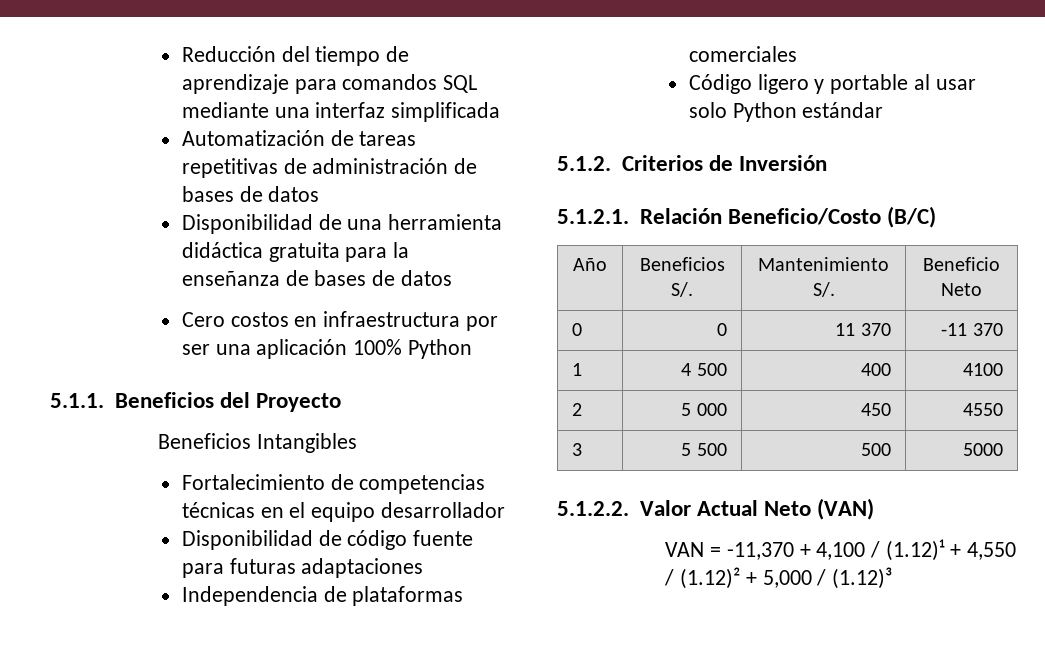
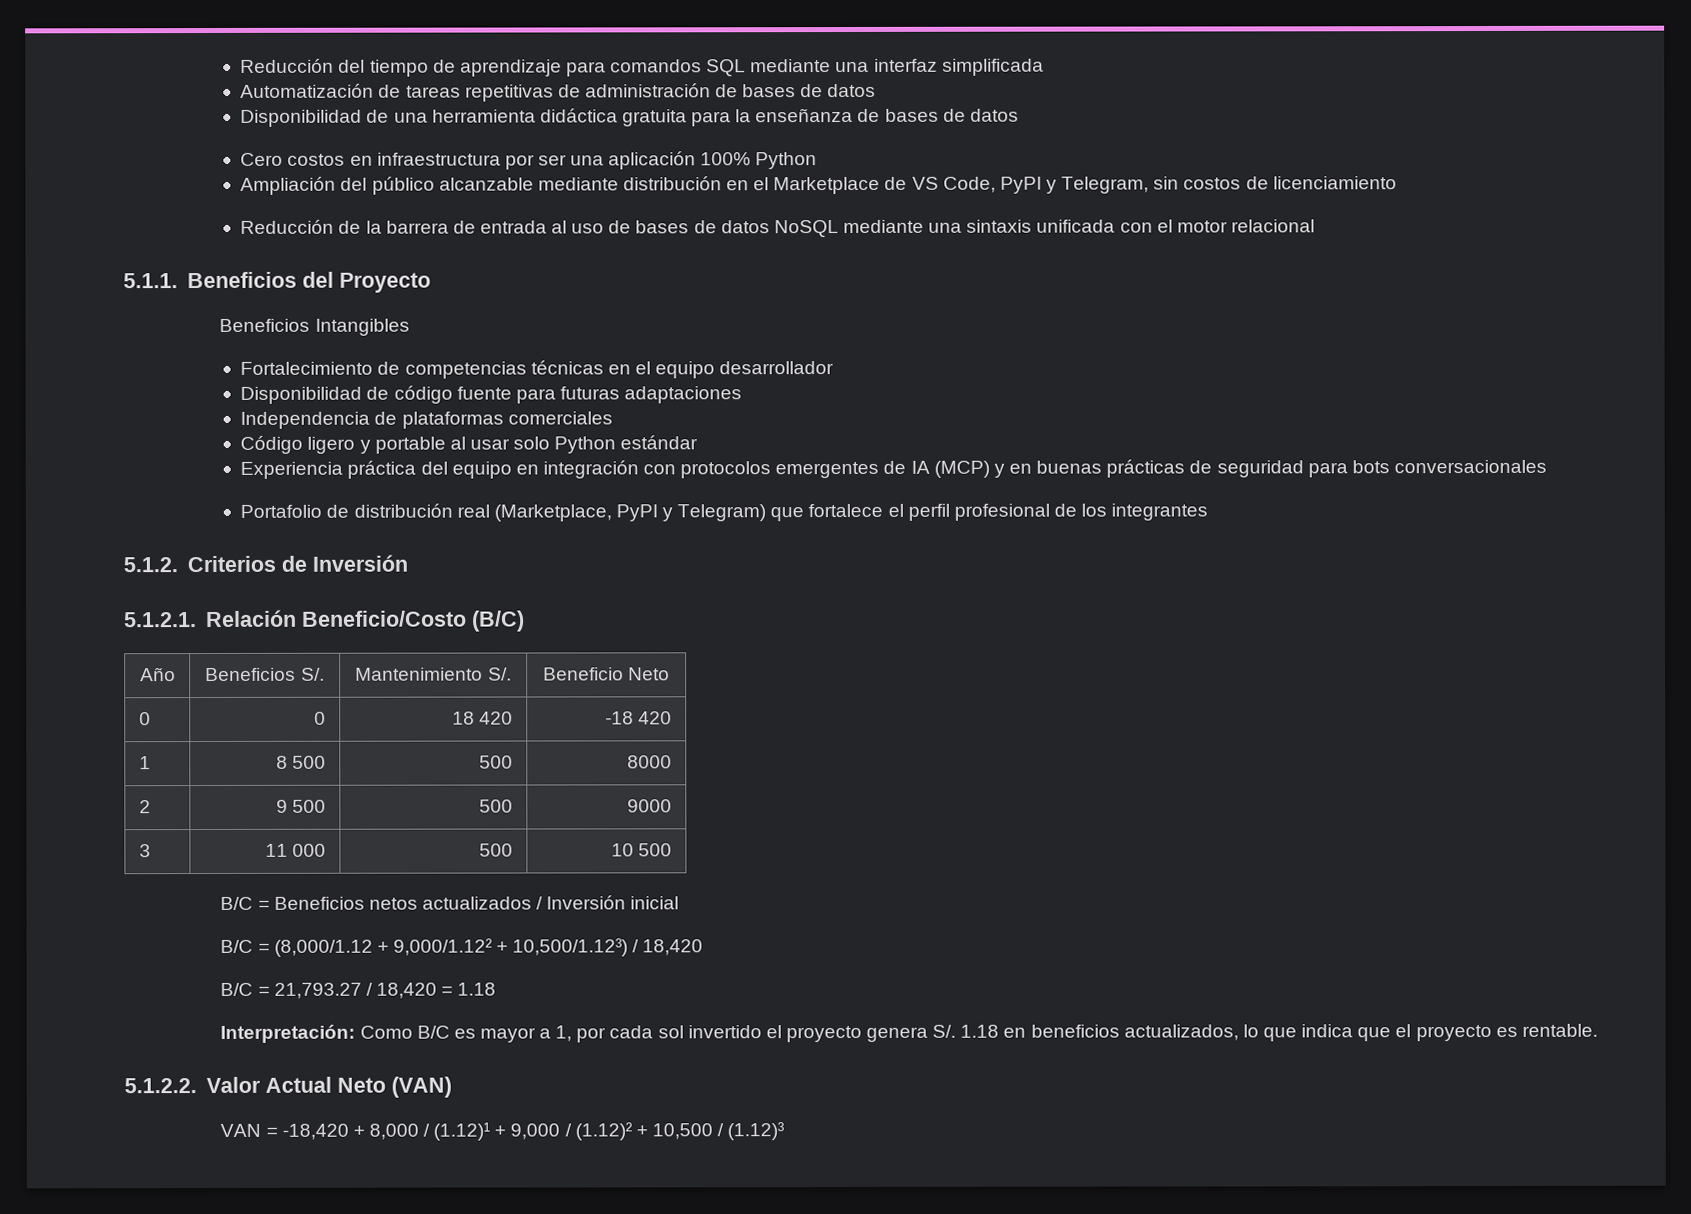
(473, 349) none -> [240,176,1397,195] [240,219,1315,238] // Ampliación del público alcanzable mediante distribución en el Marketplace de VS Code, PyPI y Telegram, sin costos de licenciamiento // Reducción de la barrera de entrada al uso de bases de datos NoSQL mediante una sintaxis unificada con el motor relacional
(884, 110) none -> [240,459,1547,479] [240,503,1209,522] // Experiencia práctica del equipo en integración con protocolos emergentes de IA (MCP) y en buenas prácticas de seguridad para bots conversacionales // Portafolio de distribución real (Marketplace, PyPI y Telegram) que fortalece el perfil profesional de los integrantes
[835,323,891,336] [941,323,1003,336] [572,363,583,376] [681,363,727,376] [860,363,891,376] [962,363,1003,376] [572,403,583,416] [681,403,727,416] [860,403,891,416] [962,403,1003,416] [572,443,583,456] [681,443,727,456] [860,443,891,456] [962,443,1003,456] 11 370 | -11 370 // 1 | 4 500 | 400 | 4100 // 2 | 5 000 | 450 | 4550 // 3 | 5 500 | 500 | 5000 -> [452,711,514,725] [605,711,673,725] [138,756,151,770] [276,755,327,769] [479,755,514,769] [627,755,673,769] [138,800,151,814] [276,799,327,813] [479,799,514,813] [627,799,673,813] [138,844,151,858] [265,843,327,857] [479,843,514,857] [611,843,673,857] [220,895,680,910] [220,938,704,957] [220,982,497,999] [220,1023,1598,1043] 18 420 | -18 420 // 1 | 8 500 | 500 | 8000 // 2 | 9 500 | 500 | 9000 // 3 | 11 000 | 500 | 10 500 // B/C = Beneficios netos actualizados / Inversión inicial // B/C = (8,000/1.12 + 9,000/1.12² + 10,500/1.12³) / 18,420 // B/C = 21,793.27 / 18,420 = 1.18 // Interpretación: Como B/C es mayor a 1, por cada sol invertido el proyecto genera S/. 1.18 en beneficios actualizados, lo que indica que el proyecto es rentable.
[726,542,866,560] -11,370 + 4,100 -> [281,1123,419,1140] -18,420 + 8,000
[966,542,1016,560] 4,550 -> [510,1123,561,1140] 9,000
[762,570,812,588] 5,000 -> [651,1123,713,1140] 10,500

